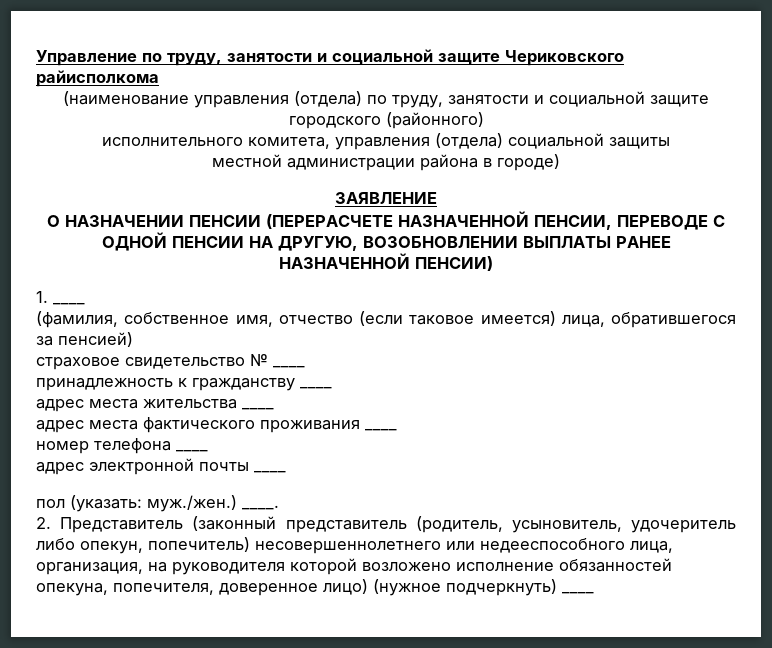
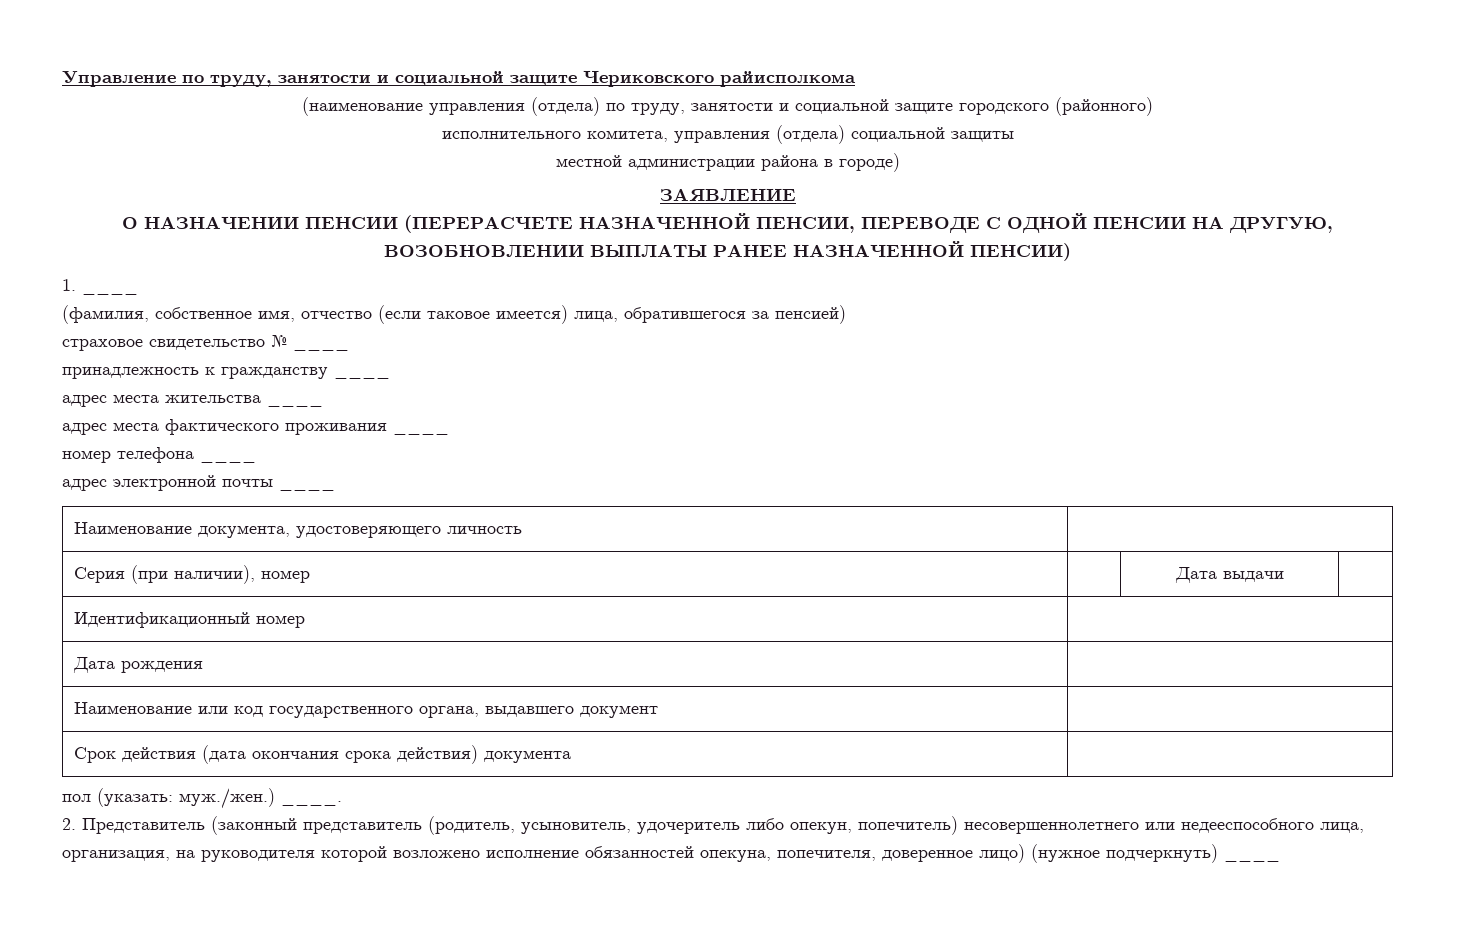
(286, 472) none -> [73,522,522,538] [73,565,310,584] [1174,567,1284,583] [73,612,305,628] [72,657,203,673] [73,702,658,718] [73,745,571,764] // Наименование документа, удостоверяющего личность | // Серия (при наличии), номер | | Дата выдачи | // Идентификационный номер | // Дата рождения | // Наименование или код государственного органа, выдавшего документ | // Срок действия (дата окончания срока действия) документа |

